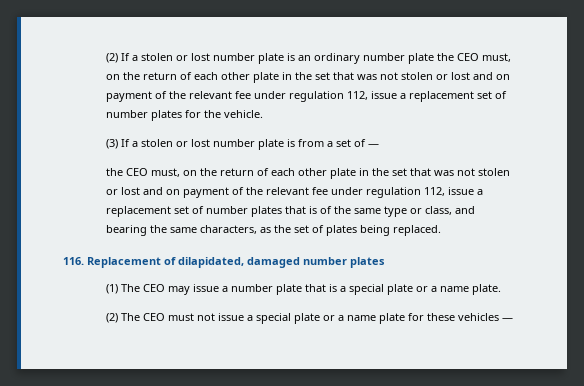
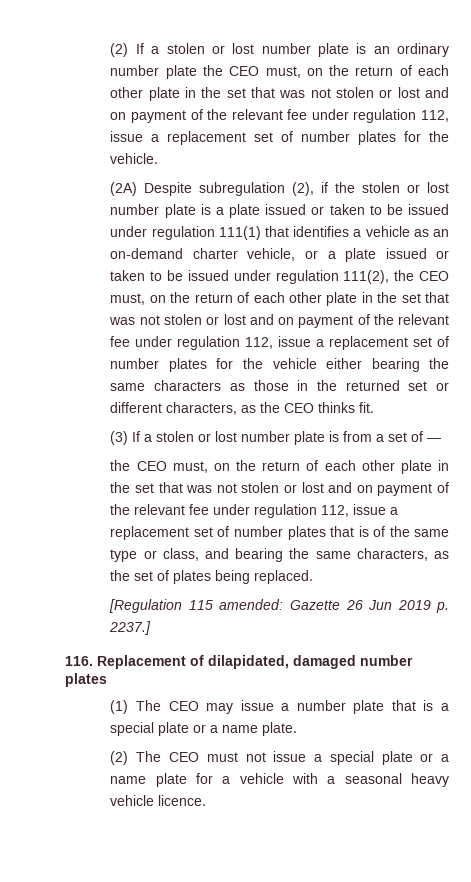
(263, 114) none -> [110,182,449,196] [110,204,449,218] [110,226,449,240] [110,248,449,262] [110,270,449,284] [110,292,450,306] [109,314,450,328] [110,336,449,350] [110,358,449,372] [110,380,449,391] [110,402,375,415] // (2A) Despite subregulation (2), if the stolen or lost number plate is a plate issued or taken to be issued under regulation 111(1) that identifies a vehicle as an on-demand charter vehicle, or a plate issued or taken to be issued under regulation 111(2), the CEO must, on the return of each other plate in the set that was not stolen or lost and on payment of the relevant fee under regulation 112, issue a replacement set of number plates for the vehicle either bearing the same characters as those in the returned set or different characters, as the CEO thinks fit.
(441, 230) none -> [109,599,449,613] [109,621,152,635] // [Regulation 115 amended: Gazette 26 Jun 2019 p. 2237.]
[426,313,513,321] these vehicles — -> [222,773,449,787] [110,795,207,806] a vehicle with a seasonal heavy vehicle licence.

